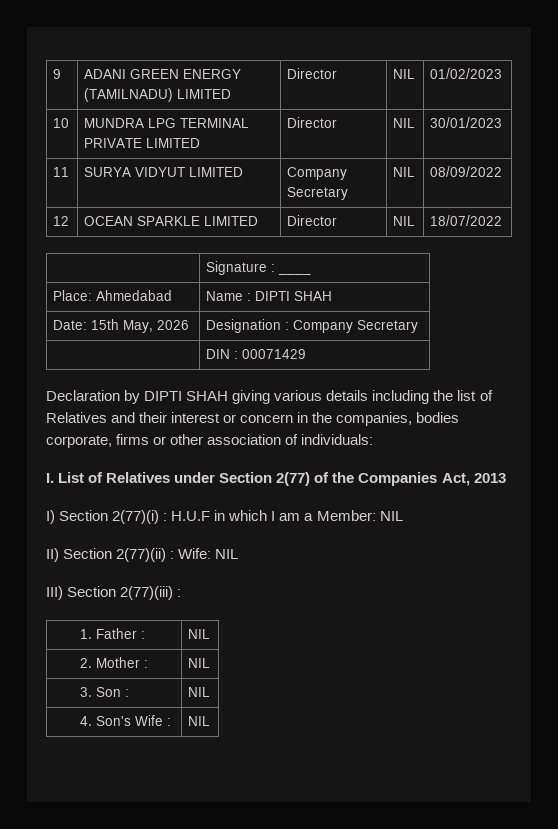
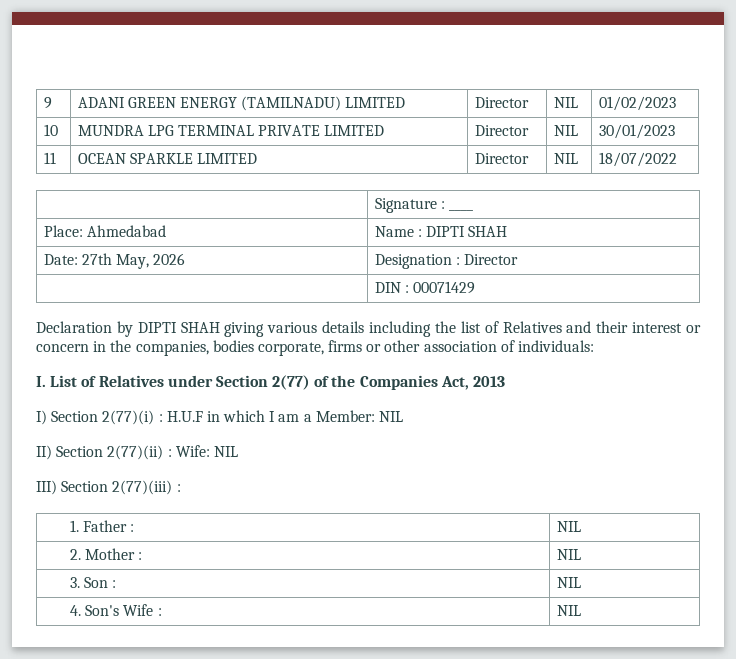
[84,167,244,177] [287,167,348,180] [287,187,349,200] [393,167,416,177] [430,166,503,177] [53,216,70,226] | SURYA VIDYUT LIMITED | Company Secretary | NIL | 08/09/2022 // 12 -> (56, 158) none
[91,319,120,330] 15th -> [81,253,112,265] 27th
[293,320,419,333] Company Secretary -> [463,254,518,265] Director

